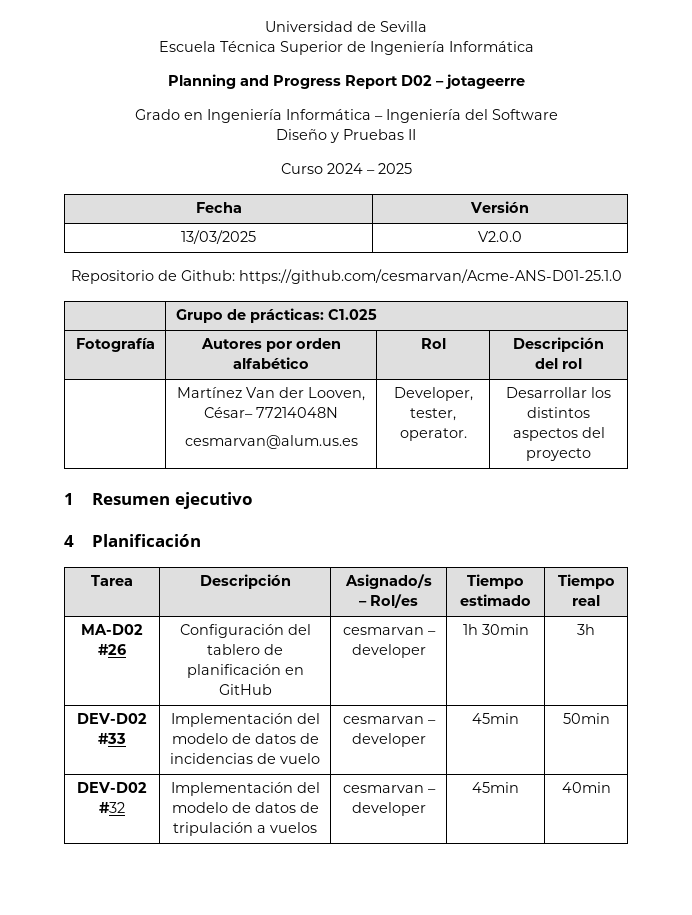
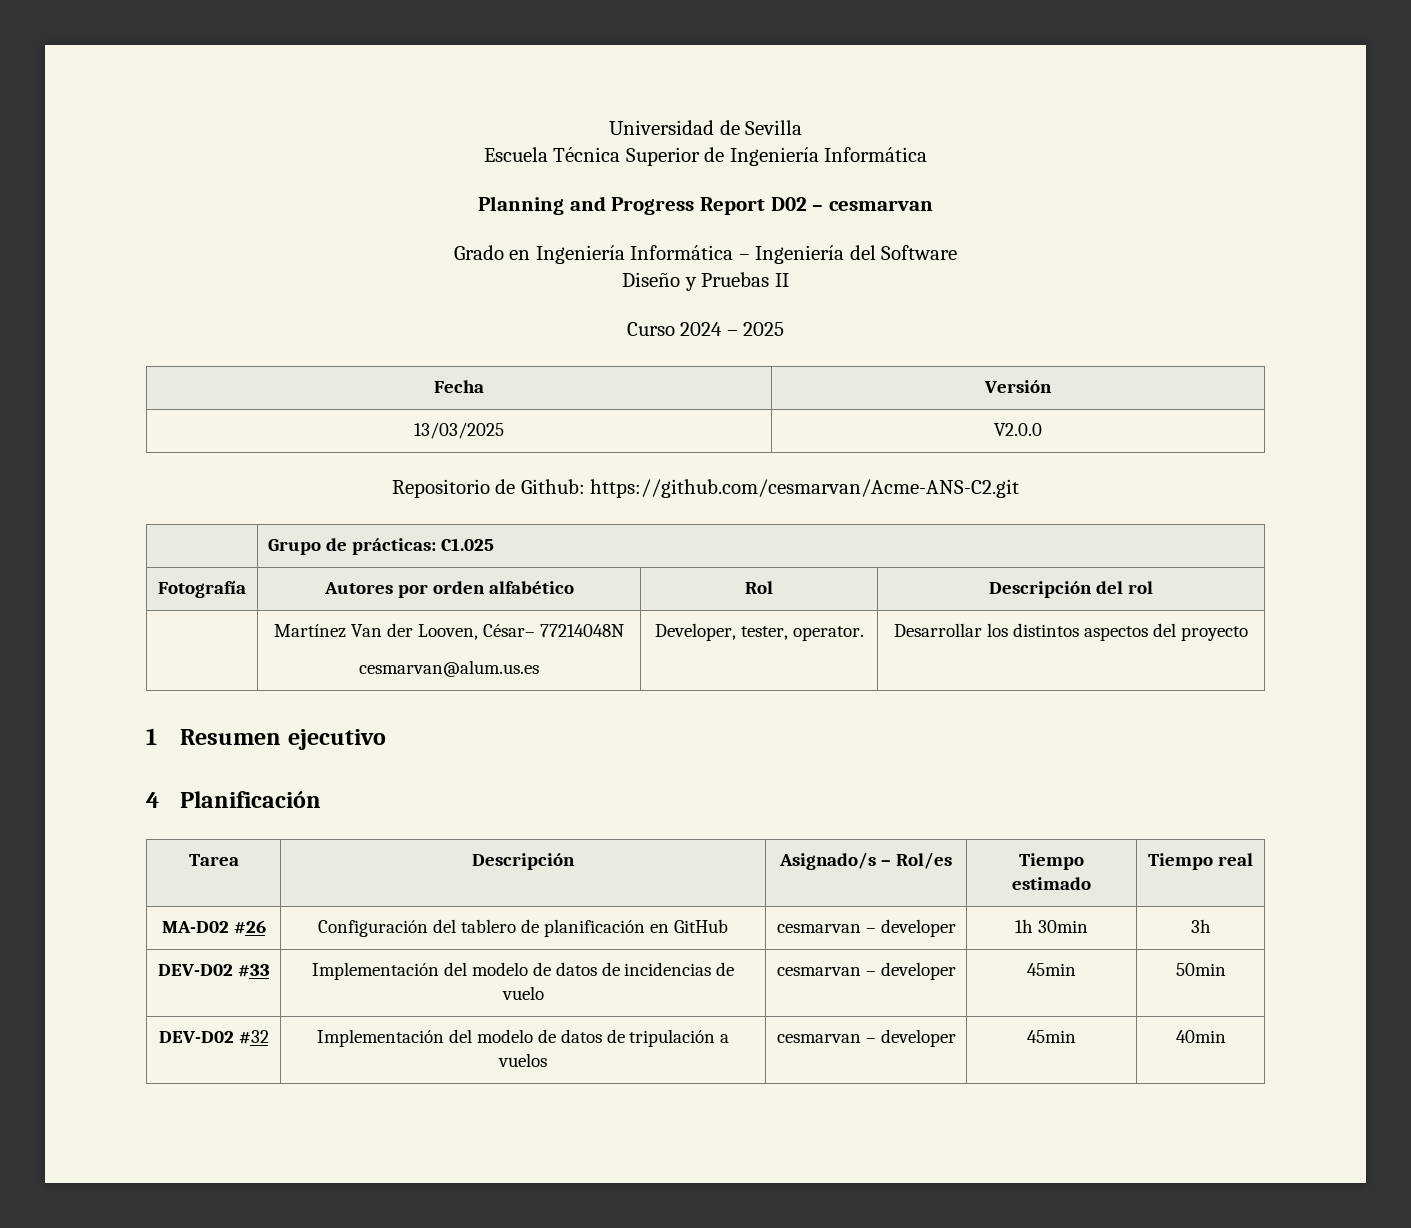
[444,74,525,89] jotageerre -> [828,200,933,211] cesmarvan
[238,269,622,284] https://github.com/cesmarvan/Acme-ANS-D01-25.1.0 -> [590,479,1020,498] https://github.com/cesmarvan/Acme-ANS-C2.git

